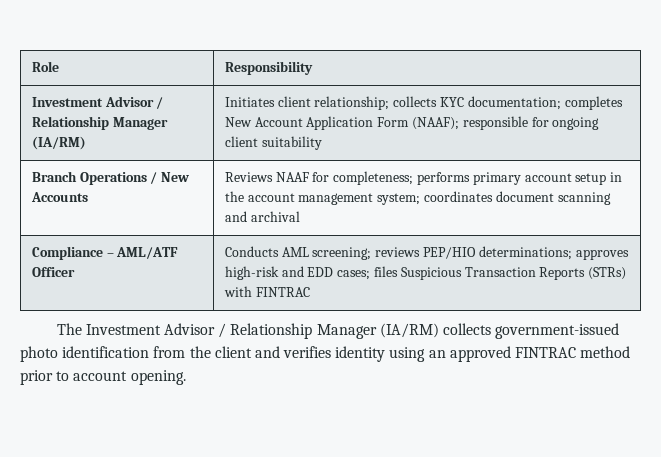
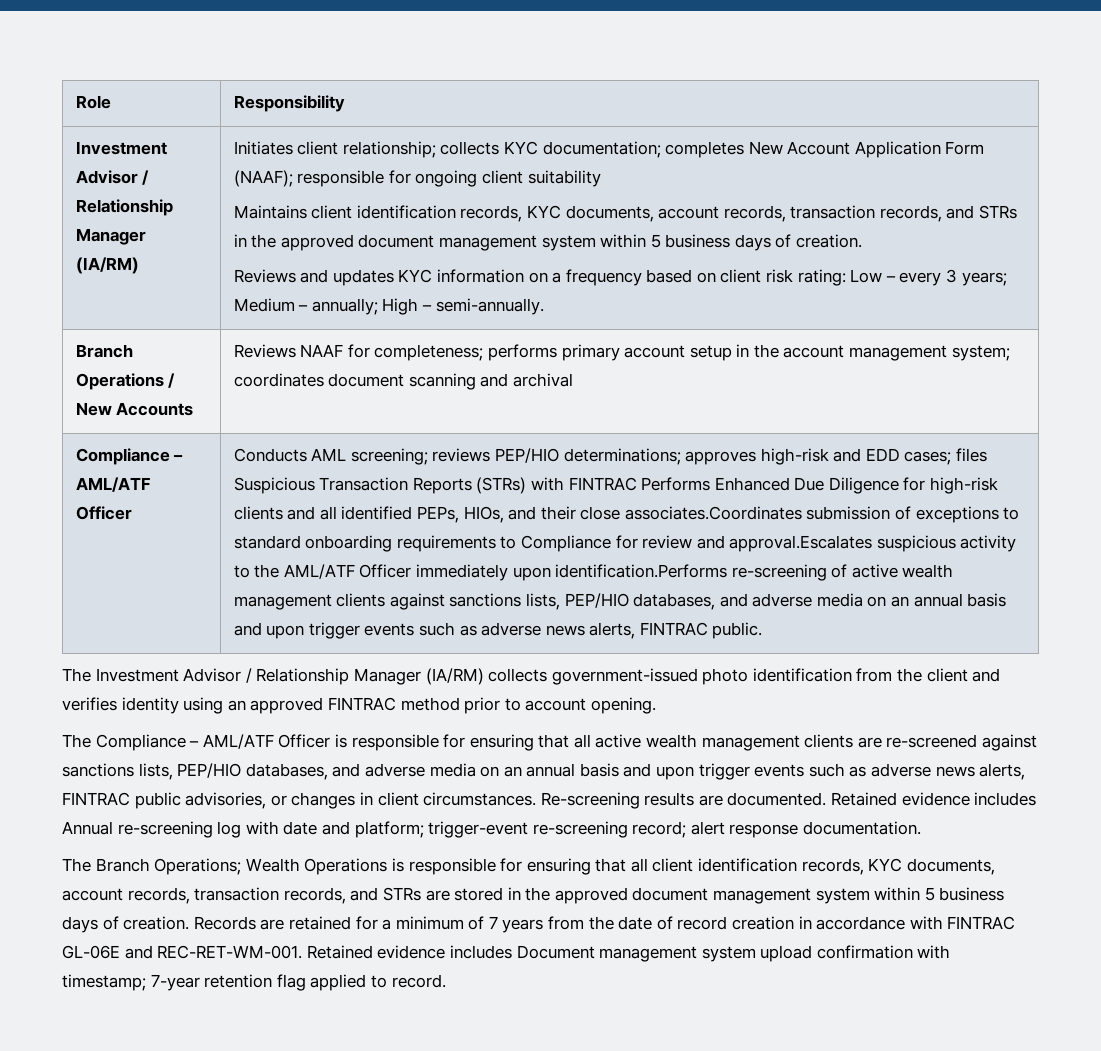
(322, 143) none -> [233,205,1018,222] [233,234,863,251] [233,269,1007,286] [233,298,544,315] // Maintains client identification records, KYC documents, account records, transaction records, and STRs in the approved document management system within 5 business days of creation. // Reviews and updates KYC information on a frequency based on client risk rating: Low – every 3 years; Medium – annually; High – semi-annually.
(310, 292) none -> [641,477,999,494] [233,506,1020,523] [233,535,1017,552] [233,564,954,581] [233,593,1007,610] [233,622,763,639] Performs Enhanced Due Diligence for high-risk clients and all identified PEPs, HIOs, and their close associates.Coordinates submission of exceptions to standard onboarding requirements to Compliance for review and approval.Escalates suspicious activity to the AML/ATF Officer immediately upon identification.Performs re-screening of active wealth management clients against sanctions lists, PEP/HIO databases, and adverse media on an annual basis and upon trigger events such as adverse news alerts, FINTRAC public.
(186, 377) none -> [62,734,1038,751] [62,763,1026,780] [62,792,1037,809] [62,821,922,838] [62,858,995,875] [62,887,1005,904] [62,916,1016,933] [62,945,951,962] [62,974,446,991] // The Compliance – AML/ATF Officer is responsible for ensuring that all active wealth management clients are re-screened against sanctions lists, PEP/HIO databases, and adverse media on an annual basis and upon trigger events such as adverse news alerts, FINTRAC public advisories, or changes in client circumstances. Re-screening results are documented. Retained evidence includes Annual re-screening log with date and platform; trigger-event re-screening record; alert response documentation. // The Branch Operations; Wealth Operations is responsible for ensuring that all client identification records, KYC documents, account records, transaction records, and STRs are stored in the approved document management system within 5 business days of creation. Records are retained for a minimum of 7 years from the date of record creation in accordance with FINTRAC GL-06E and REC-RET-WM-001. Retained evidence includes Document management system upload confirmation with timestamp; 7-year retention flag applied to record.

